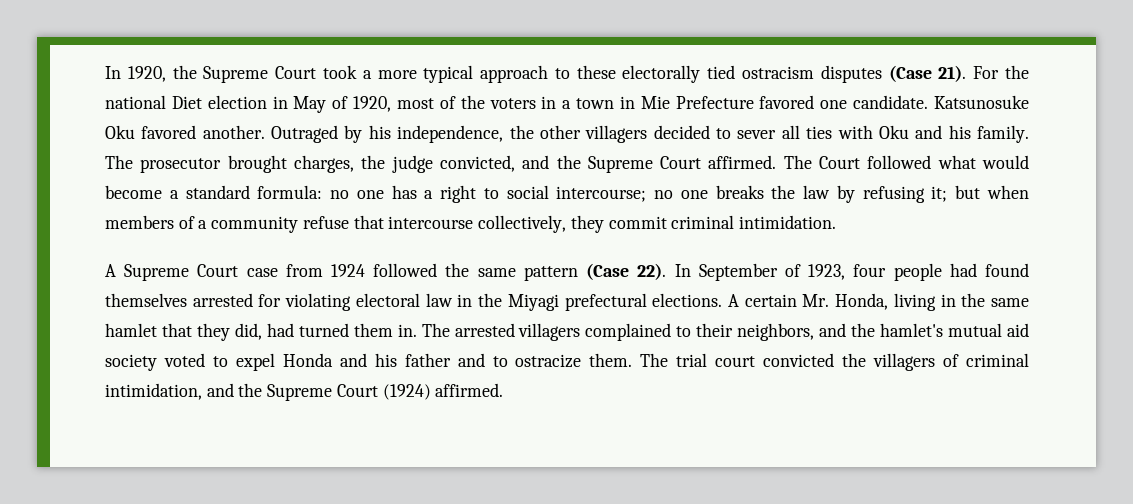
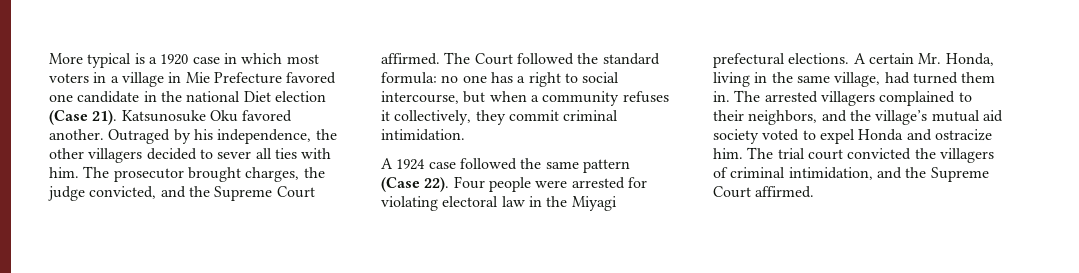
[105,65,1029,83] [105,95,485,113] In 1920, the Supreme Court took a more typical approach to these electorally tied ostracism disputes (Case 21). For the national Diet election in May of 1920, most of the -> [49,53,319,68] More typical is a 1920 case in which most
[576,98,615,109] town -> [121,72,164,87] village
[853,95,929,109] candidate. -> [77,91,326,103] [49,110,118,125] candidate in the national Diet election (Case 21).
[878,125,1029,143] Oku and his family. -> [49,167,79,178] him.
[937,155,1029,169] [105,185,179,199] what would become a -> [577,53,599,64] the
[556,185,1030,203] [105,215,474,233] intercourse; no one breaks the law by refusing it; but when members of a community refuse that intercourse -> [381,91,669,106] [381,110,390,121] intercourse, but when a community refuses it
[124,264,366,281] Supreme Court case from 1924 -> [396,159,456,170] 1924 case
[674,263,1029,281] [105,293,187,307] In September of 1923, four people had found themselves -> [453,176,568,192] Four people were
[105,323,262,341] hamlet that they did, -> [834,72,881,87] village,
[880,323,944,337] hamlet's -> [875,110,928,125] village’s
[374,353,633,368] his father and to ostracize them. -> [934,129,992,141] [713,148,743,159] ostracize him.
[382,384,431,400] (1924) -> (751, 192) none

